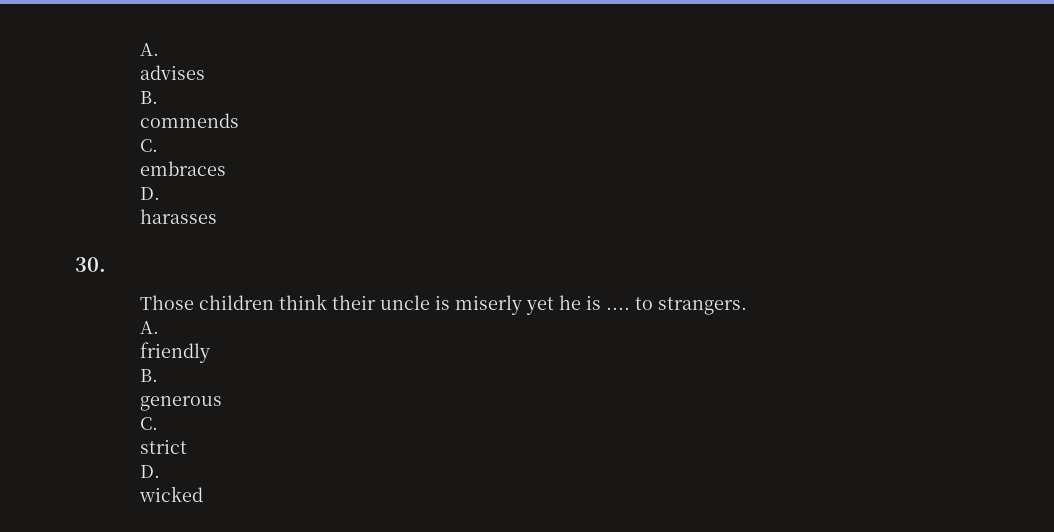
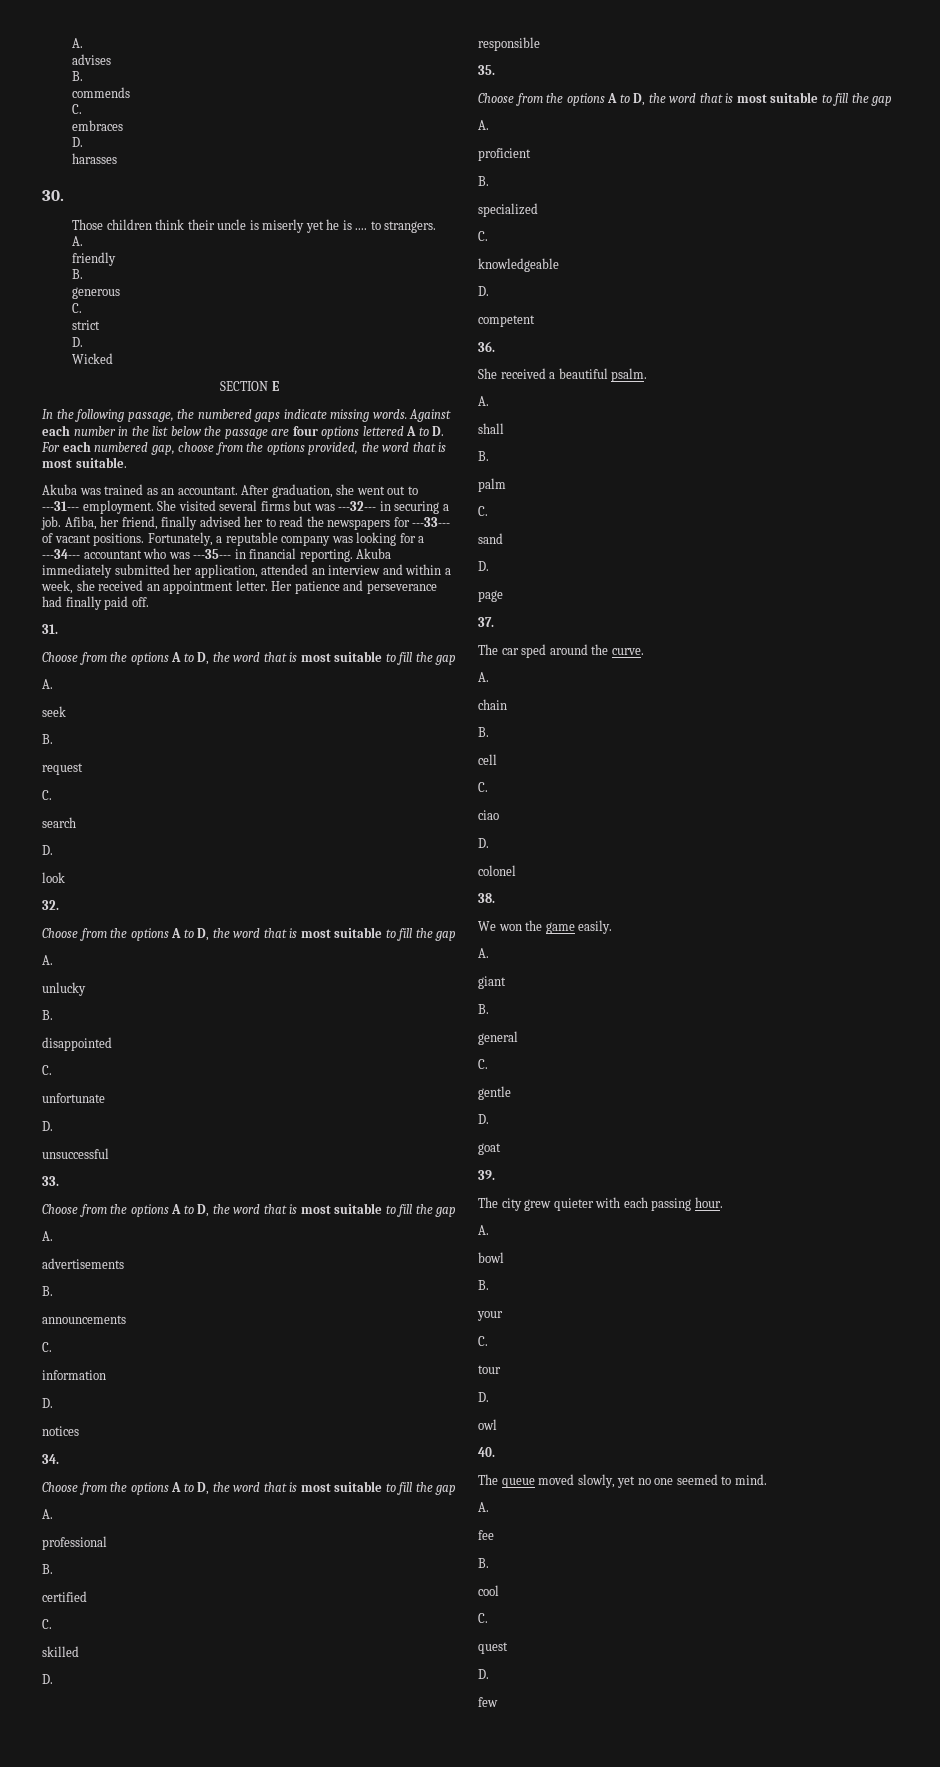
[139,486,204,502] wicked -> [72,353,114,364] [220,381,279,391] [42,409,452,422] [42,425,445,439] [41,441,447,455] [42,457,127,468] [42,484,418,498] [42,500,449,514] [41,516,451,530] [42,532,425,546] [42,548,392,562] [42,564,451,578] [41,580,437,594] [42,596,149,610] [42,624,58,634] [42,651,457,665] [42,679,53,689] [42,706,66,717] [42,734,53,744] [42,763,83,775] [42,790,52,800] [42,817,76,828] [42,845,53,855] [42,872,65,883] [42,900,59,910] [42,927,457,941] [42,955,53,965] [42,982,86,996] [42,1010,53,1020] [42,1037,112,1051] [42,1065,52,1075] [42,1093,105,1103] [42,1121,53,1131] [42,1148,109,1159] [42,1176,59,1186] [42,1203,457,1217] [42,1231,53,1241] [42,1258,124,1269] [42,1286,53,1296] [42,1315,126,1324] [42,1342,52,1352] [42,1370,106,1380] [42,1398,53,1408] [42,1426,79,1436] [42,1454,59,1464] [42,1481,457,1495] [42,1509,53,1519] [42,1536,107,1550] [42,1564,53,1574] [42,1591,87,1602] [42,1619,52,1629] [42,1646,79,1657] [42,1674,53,1684] [478,37,540,51] [478,65,495,75] [478,92,893,106] [478,120,489,130] [478,148,531,161] [478,176,489,186] [478,203,538,217] [478,231,488,241] [478,258,559,272] [478,286,489,296] [478,315,535,327] [478,341,495,352] [478,368,648,382] [478,396,489,406] [478,423,504,434] [478,451,489,461] [478,478,506,492] [478,506,488,516] [478,533,503,544] [478,561,489,571] [478,590,503,602] [478,617,494,627] [478,644,644,658] [478,672,489,682] [478,699,507,710] [478,727,489,737] [478,754,497,765] [478,782,488,792] [478,810,499,820] [478,838,489,848] [478,865,516,876] [478,893,495,903] [478,920,613,934] [478,948,489,958] [478,976,506,989] [478,1004,489,1014] [478,1031,518,1045] [478,1059,488,1069] [478,1086,511,1100] [478,1114,489,1124] [478,1143,501,1155] [478,1170,495,1180] [478,1197,723,1211] [478,1225,489,1235] [478,1252,504,1263] [478,1280,489,1290] [477,1311,503,1321] [478,1336,488,1346] [478,1365,501,1374] [478,1392,489,1402] [478,1419,497,1430] [478,1447,495,1457] [478,1474,767,1488] [478,1502,489,1512] [478,1530,494,1540] [478,1558,489,1568] [478,1585,499,1596] [478,1613,488,1623] [478,1642,508,1654] [478,1669,489,1679] [478,1697,498,1707] Wicked // SECTION E // In the following passage, the numbered gaps indicate missing words. Against each number in the list below the passage are four options lettered A to D. For each numbered gap, choose from the options provided, the word that is most suitable. // Akuba was trained as an accountant. After graduation, she went out to ---31--- employment. She visited several firms but was ---32--- in securing a job. Afiba, her friend, finally advised her to read the newspapers for ---33--- of vacant positions. Fortunately, a reputable company was looking for a ---34--- accountant who was ---35--- in financial reporting. Akuba immediately submitted her application, attended an interview and within a week, she received an appointment letter. Her patience and perseverance had finally paid off. // 31. // Choose from the options A to D, the word that is most suitable to fill the gap // A. // seek // B. // request // C. // search // D. // look // 32. // Choose from the options A to D, the word that is most suitable to fill the gap // A. // unlucky // B. // disappointed // C. // unfortunate // D. // unsuccessful // 33. // Choose from the options A to D, the word that is most suitable to fill the gap // A. // advertisements // B. // announcements // C. // information // D. // notices // 34. // Choose from the options A to D, the word that is most suitable to fill the gap // A. // professional // B. // certified // C. // skilled // D. // responsible // 35. // Choose from the options A to D, the word that is most suitable to fill the gap // A. // proficient // B. // specialized // C. // knowledgeable // D. // competent // 36. // She received a beautiful psalm. // A. // shall // B. // palm // C. // sand // D. // page // 37. // The car sped around the curve. // A. // chain // B. // cell // C. // ciao // D. // colonel // 38. // We won the game easily. // A. // giant // B. // general // C. // gentle // D. // goat // 39. // The city grew quieter with each passing hour. // A. // bowl // B. // your // C. // tour // D. // owl // 40. // The queue moved slowly, yet no one seemed to mind. // A. // fee // B. // cool // C. // quest // D. // few

